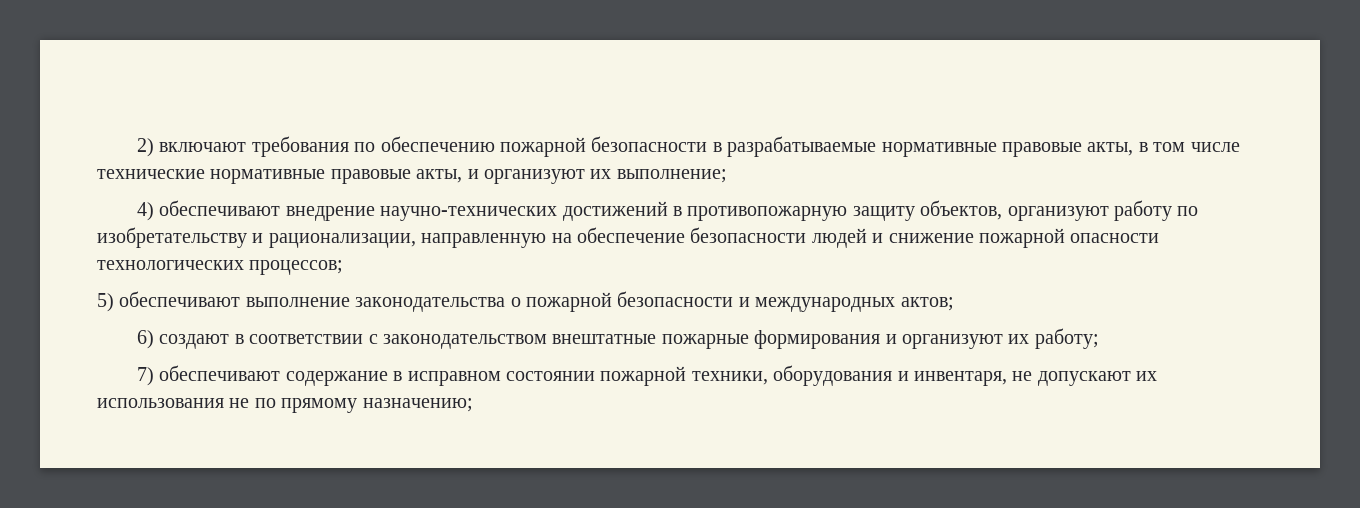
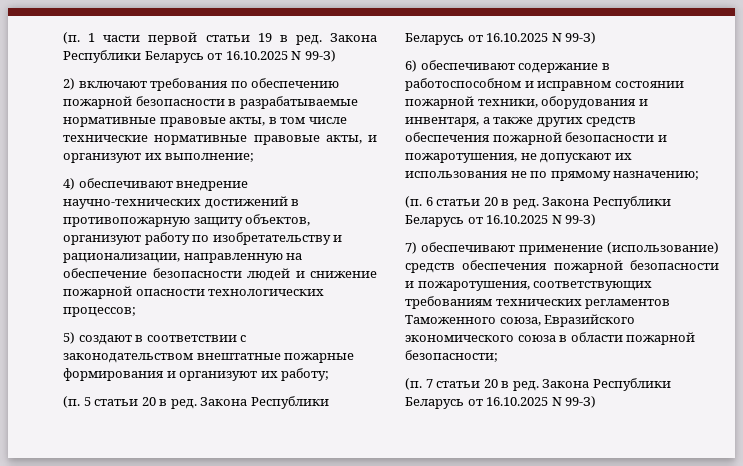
(136, 147) none -> [63,32,377,45] [63,50,336,63] (п. 1 части первой статьи 19 в ред. Закона Республики Беларусь от 16.10.2025 N 99-З) //
[119,291,954,312] [136,330,154,349] обеспечивают выполнение законодательства о пожарной безопасности и международных актов; // 6) -> (75, 338) none
[136,367,154,386] 7) -> [63,396,329,409] [405,32,597,45] [405,60,417,72] (п. 5 статьи 20 в ред. Закона Республики Беларусь от 16.10.2025 N 99-З) // 6)
(403, 376) none -> [405,78,534,91] работоспособном и
(1007, 378) none -> [482,117,637,127] [405,132,667,145] [405,153,517,163] а также других средств обеспечения пожарной безопасности и пожаротушения,
(473, 405) none -> [405,196,671,209] [405,214,597,227] [405,242,719,255] [405,260,719,273] [405,281,653,291] [405,296,671,309] [405,314,636,327] [405,332,696,345] [405,350,498,362] [405,378,671,391] [405,396,597,409] // (п. 6 статьи 20 в ред. Закона Республики Беларусь от 16.10.2025 N 99-З) // 7) обеспечивают применение (использование) средств обеспечения пожарной безопасности и пожаротушения, соответствующих требованиям технических регламентов Таможенного союза, Евразийского экономического союза в области пожарной безопасности; // (п. 7 статьи 20 в ред. Закона Республики Беларусь от 16.10.2025 N 99-З)

